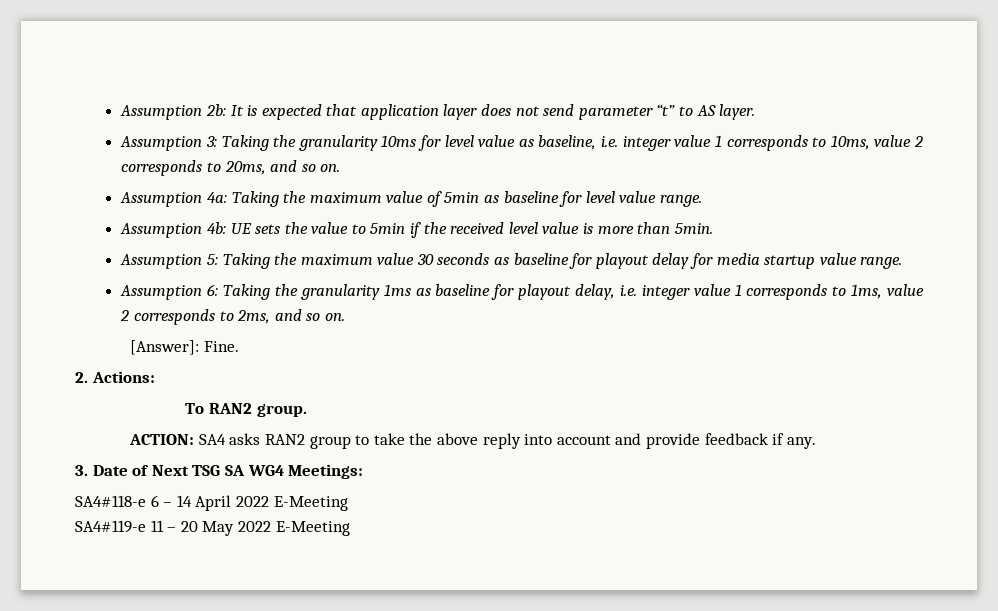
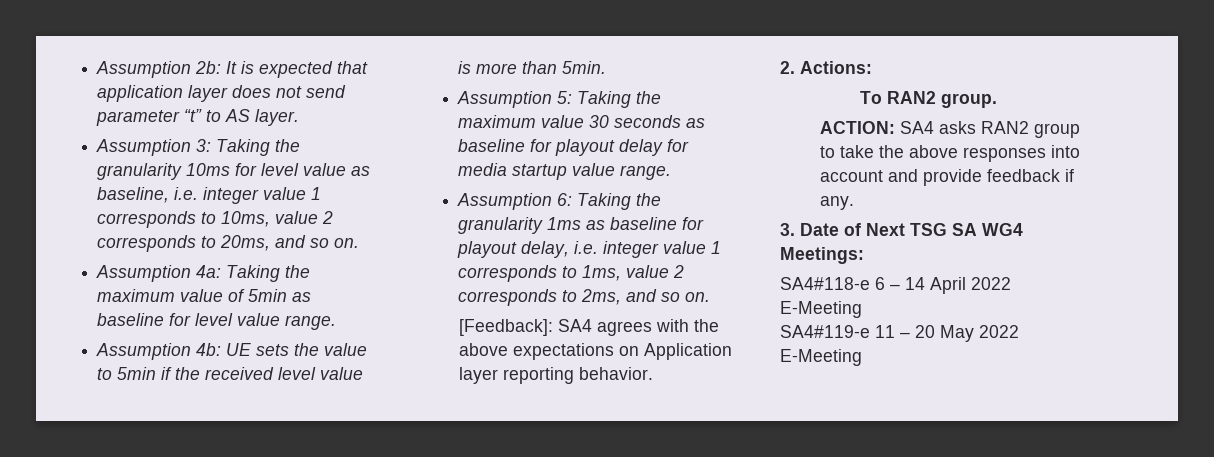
[130,340,239,355] [Answer]: Fine. -> [459,319,720,336] [459,343,733,360] [459,367,654,384] [Feedback]: SA4 agrees with the above expectations on Application layer reporting behavior.
[482,433,521,449] reply -> [963,147,1047,162] responses

